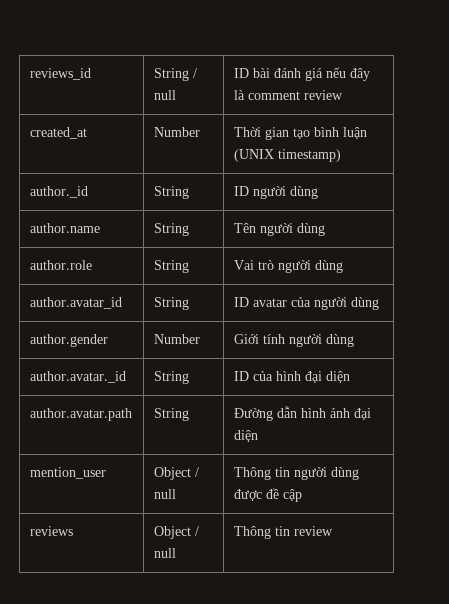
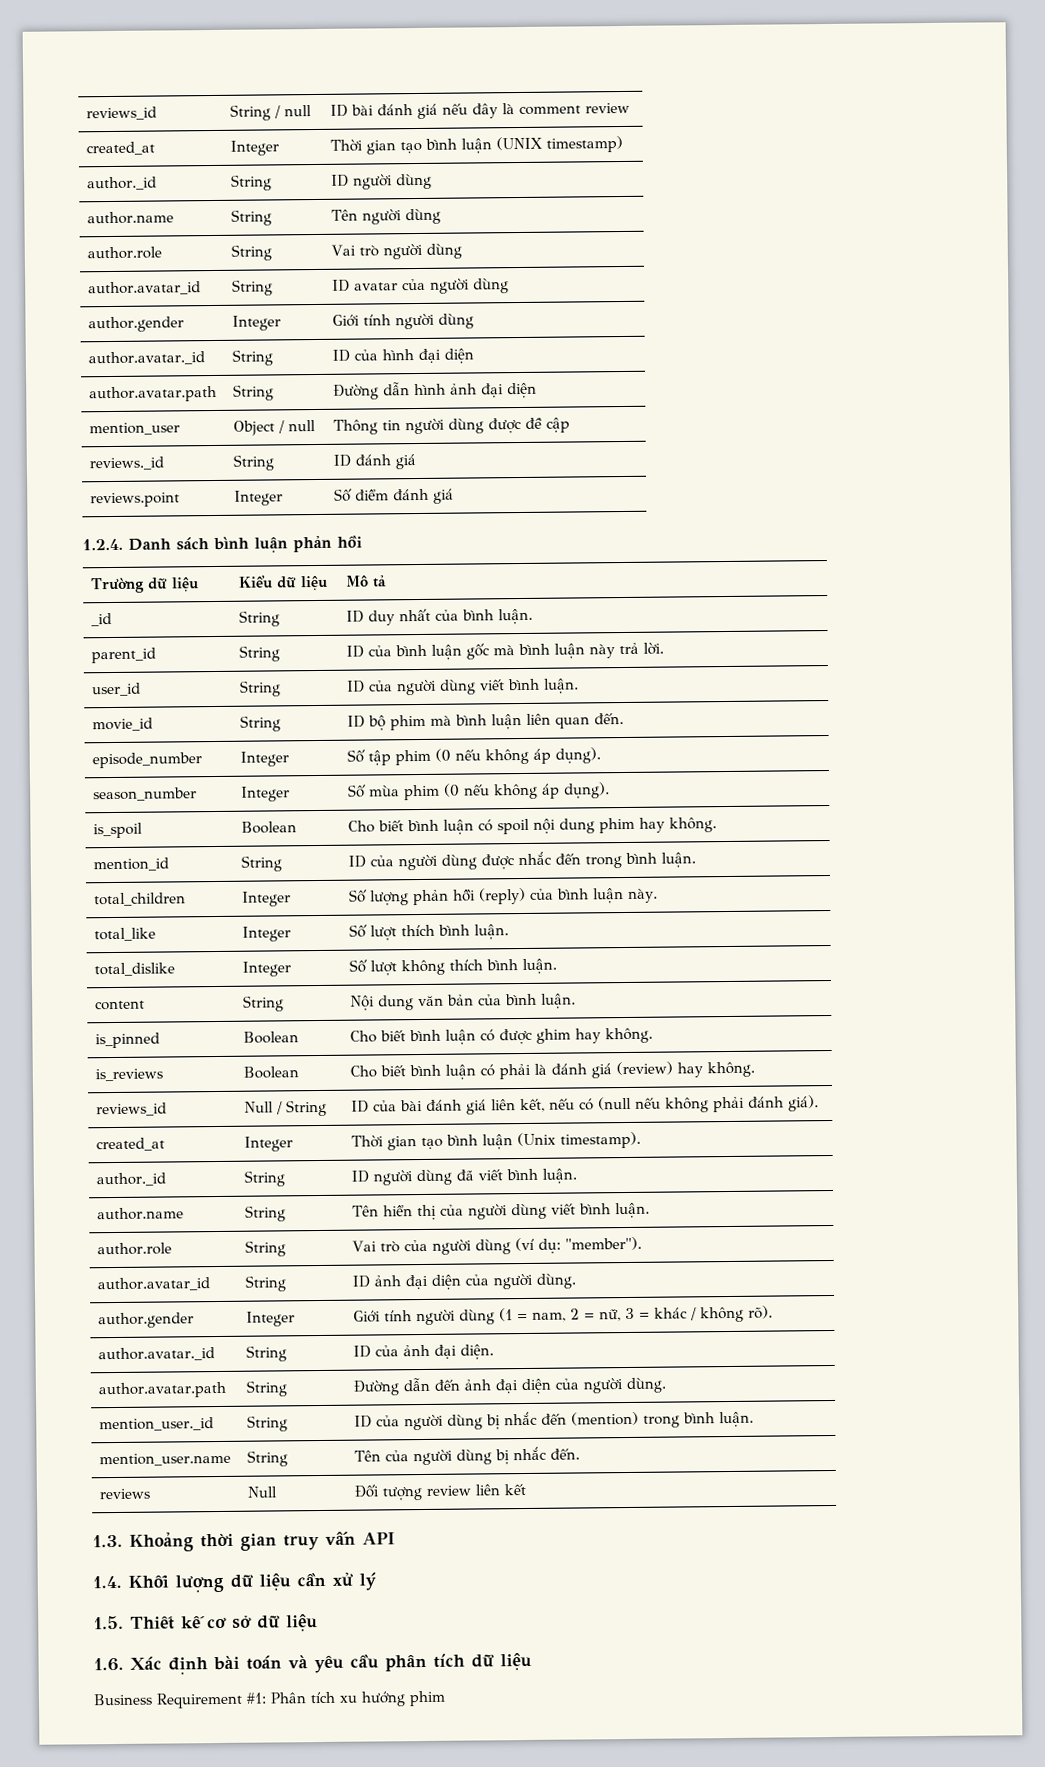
[153,127,200,137] Number -> [230,140,280,156] Integer
[153,334,200,344] Number -> [232,315,282,331] Integer
[29,526,73,536] [153,526,199,539] [153,548,176,558] [233,526,333,539] reviews | Object / null | Thông tin review -> [89,456,165,471] [233,454,275,471] [333,454,417,470] [90,492,181,508] [234,490,284,506] [334,488,455,504] [82,535,362,553] [90,577,200,594] [238,575,329,591] [345,575,388,588] [91,612,113,627] [239,610,281,627] [346,608,534,626] [91,647,157,664] [239,645,281,662] [346,642,665,660] [92,682,142,697] [240,680,282,697] [347,678,580,696] [92,717,154,732] [240,715,282,732] [347,712,625,731] [92,752,203,769] [240,751,290,767] [347,747,602,766] [93,787,198,802] [241,786,291,802] [348,782,611,801] [93,822,144,839] [241,821,298,834] [348,817,718,835] [93,857,170,872] [241,855,283,872] [348,851,697,871] [94,892,187,907] [242,891,292,907] [349,887,659,906] [94,927,157,942] [242,926,292,942] [349,924,510,941] [94,962,176,977] [242,961,292,977] [349,958,558,976] [95,1000,146,1011] [243,995,285,1012] [350,993,577,1011] [95,1032,161,1049] [243,1031,300,1044] [350,1027,654,1045] [95,1068,164,1082] [243,1066,300,1079] [350,1061,756,1080] [96,1102,168,1117] [244,1099,328,1117] [351,1095,820,1115] [96,1137,166,1152] [244,1136,294,1152] [351,1131,642,1151] [96,1172,167,1187] [244,1170,286,1187] [351,1168,578,1186] [97,1207,185,1221] [245,1205,287,1222] [352,1202,651,1221] [97,1242,173,1256] [245,1240,287,1257] [352,1236,643,1255] [97,1277,211,1292] [245,1275,287,1292] [352,1273,577,1290] [98,1312,195,1329] [246,1311,296,1327] [353,1305,774,1326] [98,1347,216,1362] [246,1345,288,1362] [353,1344,495,1360] [98,1381,228,1399] [246,1380,289,1397] [353,1377,667,1396] [99,1417,215,1432] [247,1415,289,1432] [354,1411,755,1431] [99,1452,232,1467] [247,1450,289,1467] [354,1446,581,1466] [99,1488,151,1500] [247,1486,278,1498] [354,1483,527,1501] [92,1531,395,1552] [92,1572,376,1593] [93,1614,318,1632] [93,1652,532,1675] [93,1690,446,1709] reviews._id | String | ID đánh giá // reviews.point | Integer | Số điểm đánh giá // 1.2.4. Danh sách bình luận phản hồi // Trường dữ liệu | Kiểu dữ liệu | Mô tả // _id | String | ID duy nhất của bình luận. // parent_id | String | ID của bình luận gốc mà bình luận này trả lời. // user_id | String | ID của người dùng viết bình luận. // movie_id | String | ID bộ phim mà bình luận liên quan đến. // episode_number | Integer | Số tập phim (0 nếu không áp dụng). // season_number | Integer | Số mùa phim (0 nếu không áp dụng). // is_spoil | Boolean | Cho biết bình luận có spoil nội dung phim hay không. // mention_id | String | ID của người dùng được nhắc đến trong bình luận. // total_children | Integer | Số lượng phản hồi (reply) của bình luận này. // total_like | Integer | Số lượt thích bình luận. // total_dislike | Integer | Số lượt không thích bình luận. // content | String | Nội dung văn bản của bình luận. // is_pinned | Boolean | Cho biết bình luận có được ghim hay không. // is_reviews | Boolean | Cho biết bình luận có phải là đánh giá (review) hay không. // reviews_id | Null / String | ID của bài đánh giá liên kết, nếu có (null nếu không phải đánh giá). // created_at | Integer | Thời gian tạo bình luận (Unix timestamp). // author._id | String | ID người dùng đã viết bình luận. // author.name | String | Tên hiển thị của người dùng viết bình luận. // author.role | String | Vai trò của người dùng (ví dụ: "member"). // author.avatar_id | String | ID ảnh đại diện của người dùng. // author.gender | Integer | Giới tính người dùng (1 = nam, 2 = nữ, 3 = khác / không rõ). // author.avatar._id | String | ID của ảnh đại diện. // author.avatar.path | String | Đường dẫn đến ảnh đại diện của người dùng. // mention_user._id | String | ID của người dùng bị nhắc đến (mention) trong bình luận. // mention_user.name | String | Tên của người dùng bị nhắc đến. // reviews | Null | Đối tượng review liên kết // 1.3. Khoảng thời gian truy vấn API // 1.4. Khối lượng dữ liệu cần xử lý // 1.5. Thiết kế cơ sở dữ liệu // 1.6. Xác định bài toán và yêu cầu phân tích dữ liệu // Business Requirement #1: Phân tích xu hướng phim

